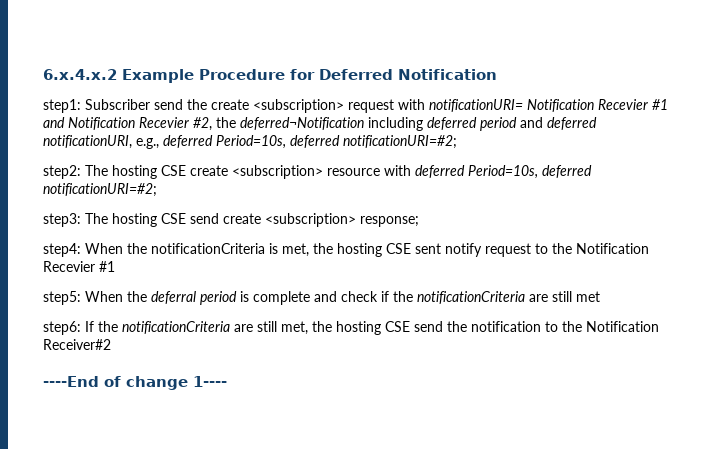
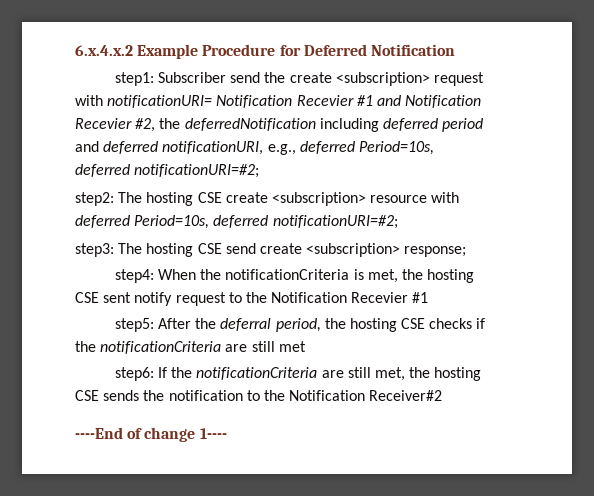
[240,117,364,130] deferred¬Notification -> [184,118,316,131] deferredNotification
[85,291,123,302] When -> [157,318,191,329] After
[200,291,378,305] period is complete and check -> [275,318,473,332] period, the hosting CSE checks
[414,321,443,332] send -> [103,390,140,401] sends

